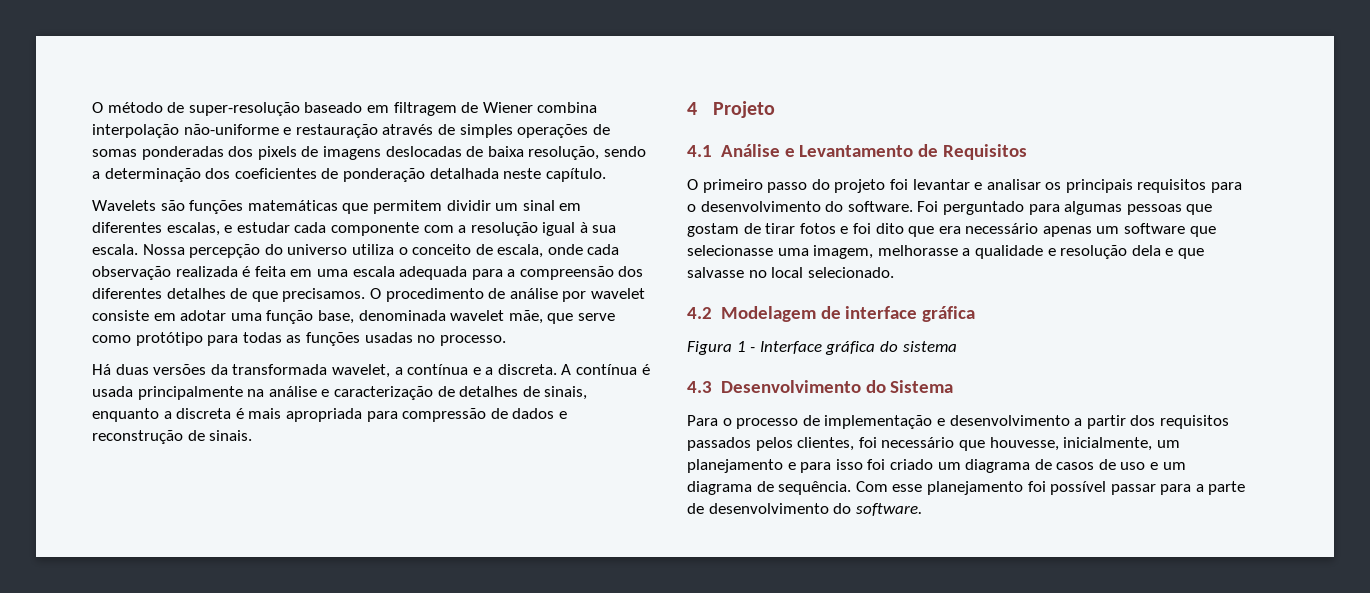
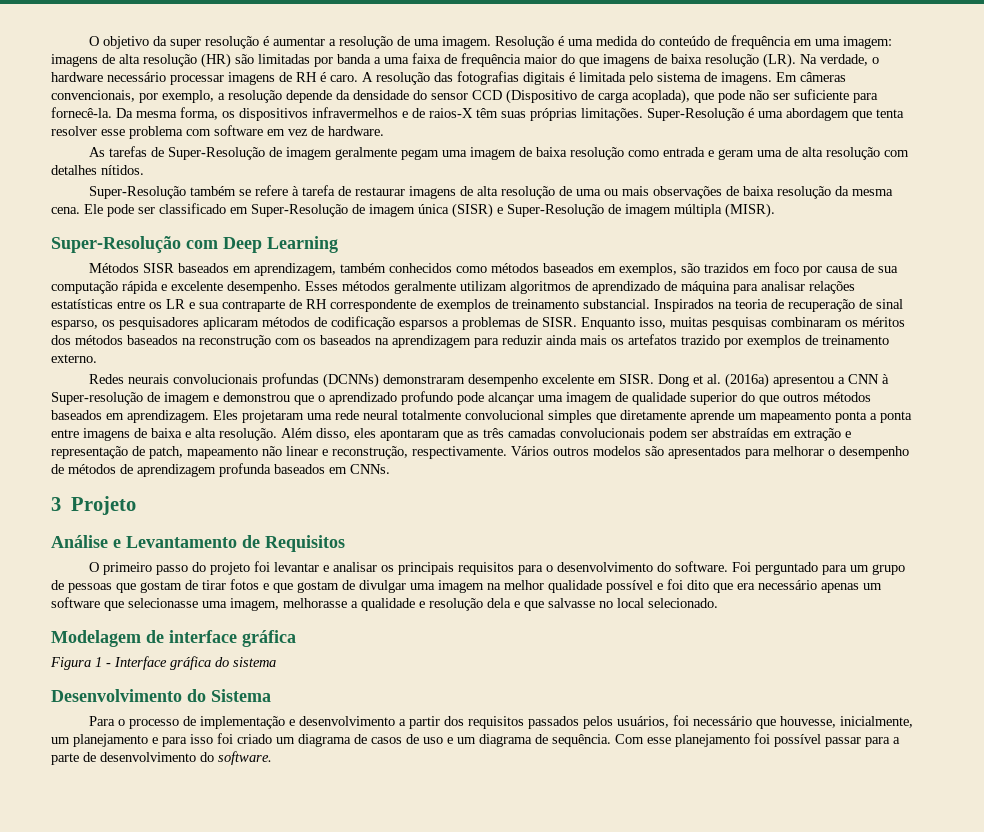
[92,102,598,116] [92,124,610,138] [92,146,646,160] [92,168,606,182] [92,200,582,214] [92,222,617,236] [92,244,620,258] [92,266,644,280] [92,288,645,302] [92,310,615,324] [92,332,506,346] [92,364,650,378] [92,386,588,400] [92,408,567,422] [92,430,253,444] [687,102,697,115] O método de super-resolução baseado em filtragem de Wiener combina interpolação não-uniforme e restauração através de simples operações de somas ponderadas dos pixels de imagens deslocadas de baixa resolução, sendo a determinação dos coeficientes de ponderação detalhada neste capítulo. // Wavelets são funções matemáticas que permitem dividir um sinal em diferentes escalas, e estudar cada componente com a resolução igual à sua escala. Nossa percepção do universo utiliza o conceito de escala, onde cada observação realizada é feita em uma escala adequada para a compreensão dos diferentes detalhes de que precisamos. O procedimento de análise por wavelet consiste em adotar uma função base, denominada wavelet mãe, que serve como protótipo para todas as funções usadas no processo. // Há duas versões da transformada wavelet, a contínua e a discreta. A contínua é usada principalmente na análise e caracterização de detalhes de sinais, enquanto a discreta é mais apropriada para compressão de dados e reconstrução de sinais. // 4 -> [88,35,892,49] [51,53,879,68] [51,71,846,85] [51,89,878,104] [51,107,904,121] [51,125,384,139] [88,146,909,160] [51,165,144,175] [88,185,893,199] [51,203,775,218] [51,236,338,253] [88,262,898,276] [51,281,855,294] [51,299,903,312] [51,316,905,330] [51,334,889,348] [51,354,97,363] [88,373,889,388] [51,391,871,405] [51,410,912,423] [51,428,851,441] [51,446,909,459] [51,463,390,477] [51,497,61,511] O objetivo da super resolução é aumentar a resolução de uma imagem. Resolução é uma medida do conteúdo de frequência em uma imagem: imagens de alta resolução (HR) são limitadas por banda a uma faixa de frequência maior do que imagens de baixa resolução (LR). Na verdade, o hardware necessário processar imagens de RH é caro. A resolução das fotografias digitais é limitada pelo sistema de imagens. Em câmeras convencionais, por exemplo, a resolução depende da densidade do sensor CCD (Dispositivo de carga acoplada), que pode não ser suficiente para fornecê-la. Da mesma forma, os dispositivos infravermelhos e de raios-X têm suas próprias limitações. Super-Resolução é uma abordagem que tenta resolver esse problema com software em vez de hardware. // As tarefas de Super-Resolução de imagem geralmente pegam uma imagem de baixa resolução como entrada e geram uma de alta resolução com detalhes nítidos. // Super-Resolução também se refere à tarefa de restaurar imagens de alta resolução de uma ou mais observações de baixa resolução da mesma cena. Ele pode ser classificado em Super-Resolução de imagem única (SISR) e Super-Resolução de imagem múltipla (MISR). // Super-Resolução com Deep Learning // Métodos SISR baseados em aprendizagem, também conhecidos como métodos baseados em exemplos, são trazidos em foco por causa de sua computação rápida e excelente desempenho. Esses métodos geralmente utilizam algoritmos de aprendizado de máquina para analisar relações estatísticas entre os LR e sua contraparte de RH correspondente de exemplos de treinamento substancial. Inspirados na teoria de recuperação de sinal esparso, os pesquisadores aplicaram métodos de codificação esparsos a problemas de SISR. Enquanto isso, muitas pesquisas combinaram os méritos dos métodos baseados na reconstrução com os baseados na aprendizagem para reduzir ainda mais os artefatos trazido por exemplos de treinamento externo. // Redes neurais convolucionais profundas (DCNNs) demonstraram desempenho excelente em SISR. Dong et al. (2016a) apresentou a CNN à Super-resolução de imagem e demonstrou que o aprendizado profundo pode alcançar uma imagem de qualidade superior do que outros métodos baseados em aprendizagem. Eles projetaram uma rede neural totalmente convolucional simples que diretamente aprende um mapeamento ponta a ponta entre imagens de baixa e alta resolução. Além disso, eles apontaram que as três camadas convolucionais podem ser abstraídas em extração e representação de patch, mapeamento não linear e reconstrução, respectivamente. Vários outros modelos são apresentados para melhorar o desempenho de métodos de aprendizagem profunda baseados em CNNs. // 3
[687,145,712,157] 4.1 -> (136, 505) none
[1064,201,1123,215] algumas -> [849,564,905,575] [51,580,64,590] um grupo de
(849, 230) none -> [273,580,663,593] que gostam de divulgar uma imagem na melhor qualidade possível e
[687,307,712,319] 4.2 -> (718, 603) none
[687,381,712,393] 4.3 -> (276, 662) none
[797,437,855,451] clientes, -> [616,716,669,728] usuários,

